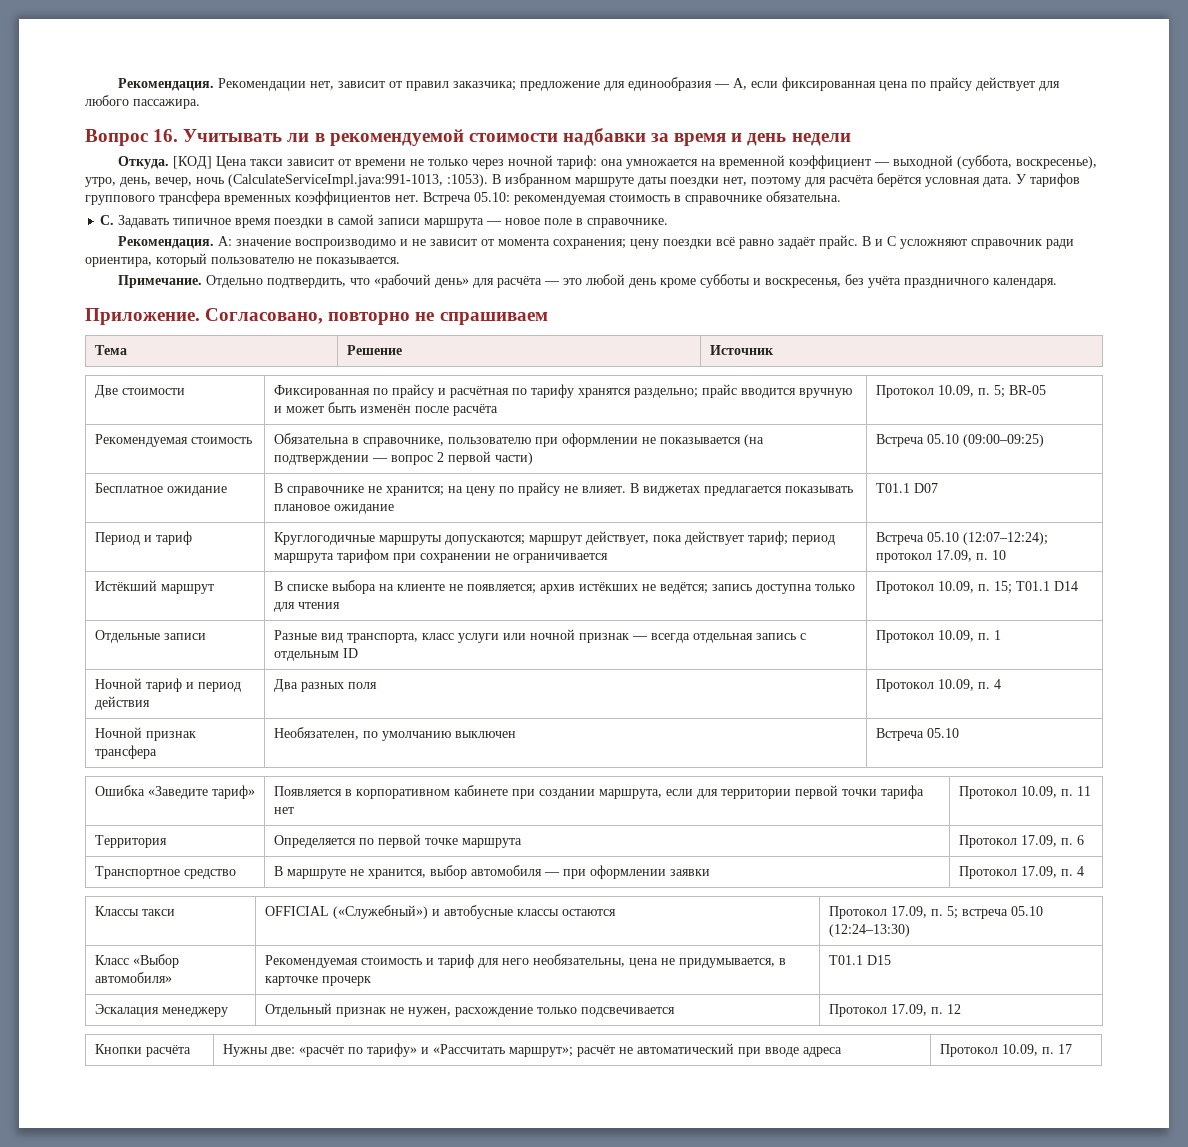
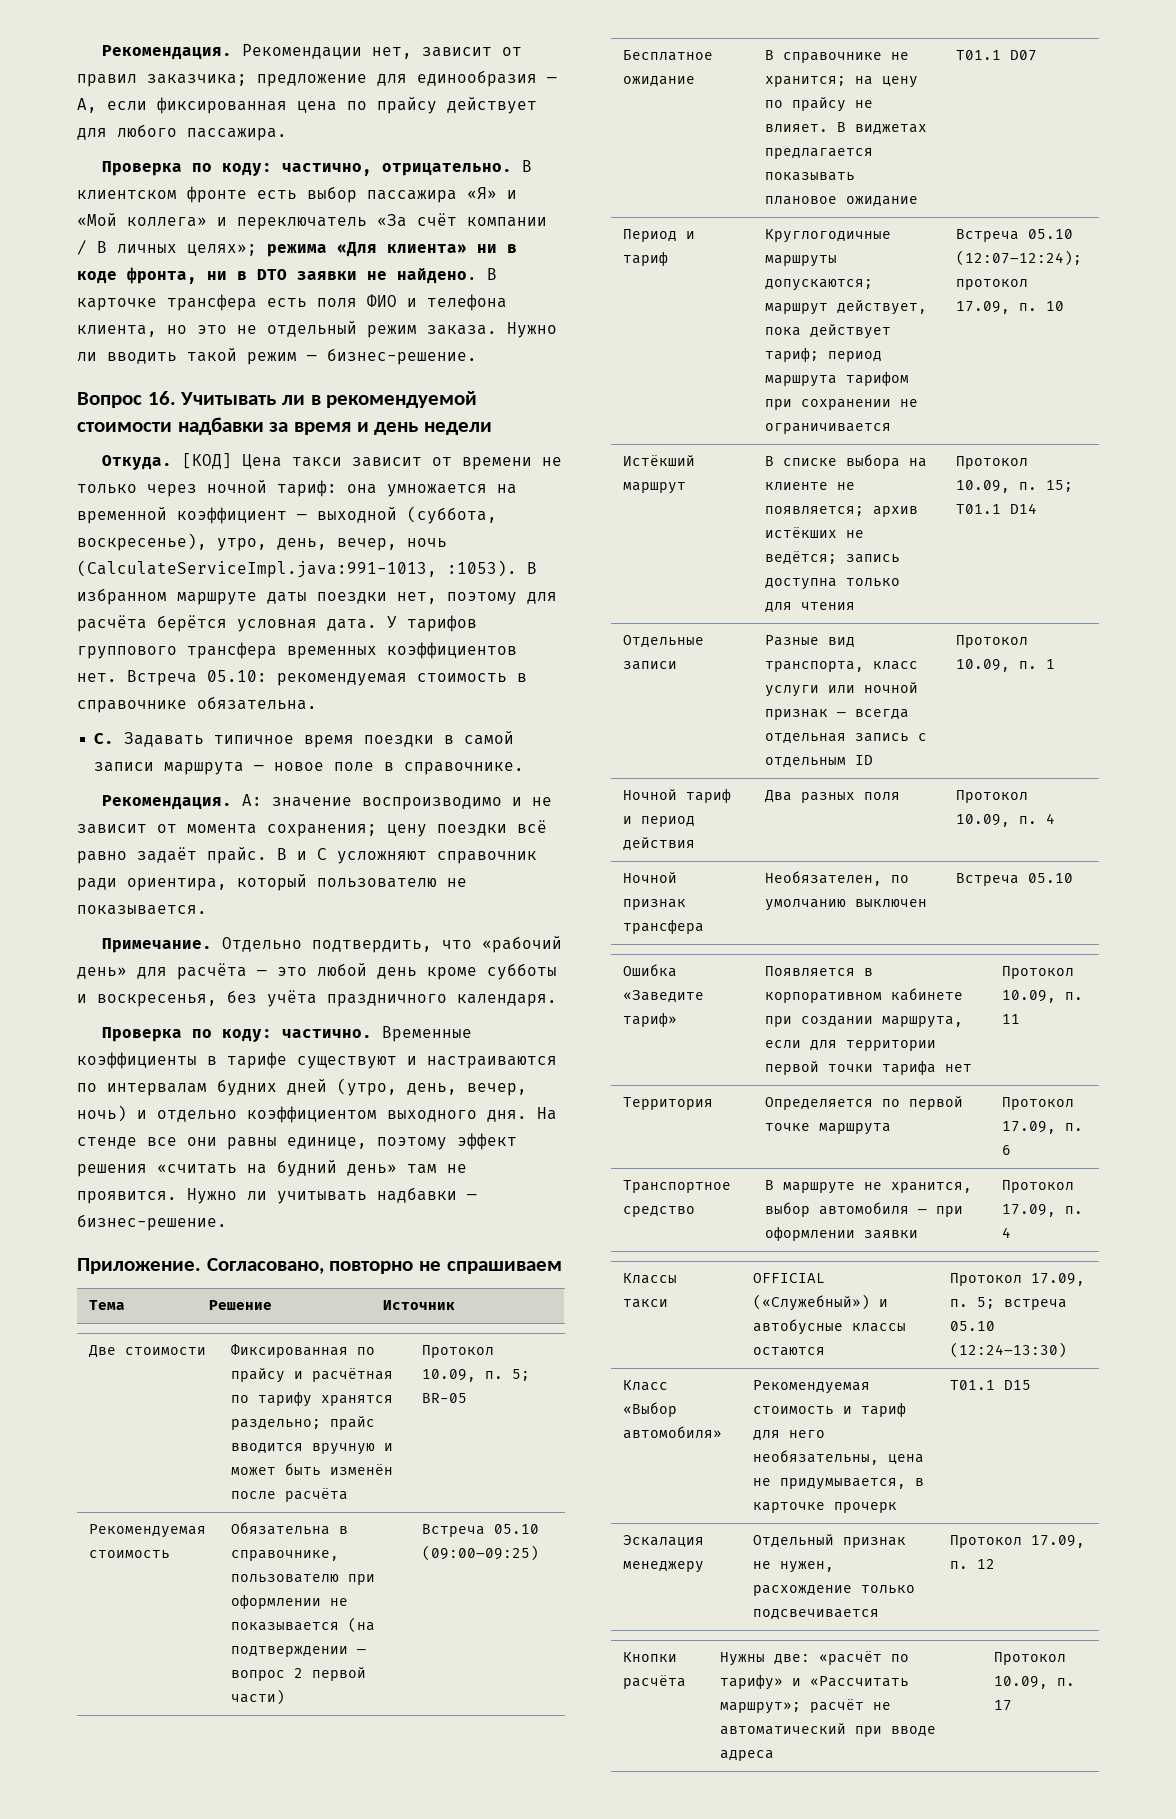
(200, 104) none -> [101,160,532,176] [77,186,517,203] [77,213,547,230] [77,240,517,257] [77,267,497,284] [77,294,507,311] [77,321,557,338] [77,348,477,365] // Проверка по коду: частично, отрицательно. В клиентском фронте есть выбор пассажира «Я» и «Мой коллега» и переключатель «За счёт компании / В личных целях»; режима «Для клиента» ни в коде фронта, ни в DTO заявки не найдено. В карточке трансфера есть поля ФИО и телефона клиента, но это не отдельный режим заказа. Нужно ли вводить такой режим — бизнес-решение.
(1058, 283) none -> [101,1026,472,1042] [77,1052,557,1069] [77,1078,527,1096] [77,1105,557,1123] [77,1133,517,1150] [77,1160,467,1177] [77,1187,477,1204] [77,1214,227,1231] // Проверка по коду: частично. Временные коэффициенты в тарифе существуют и настраиваются по интервалам будних дней (утро, день, вечер, ночь) и отдельно коэффициентом выходного дня. На стенде все они равны единице, поэтому эффект решения «считать на будний день» там не проявится. Нужно ли учитывать надбавки — бизнес-решение.

